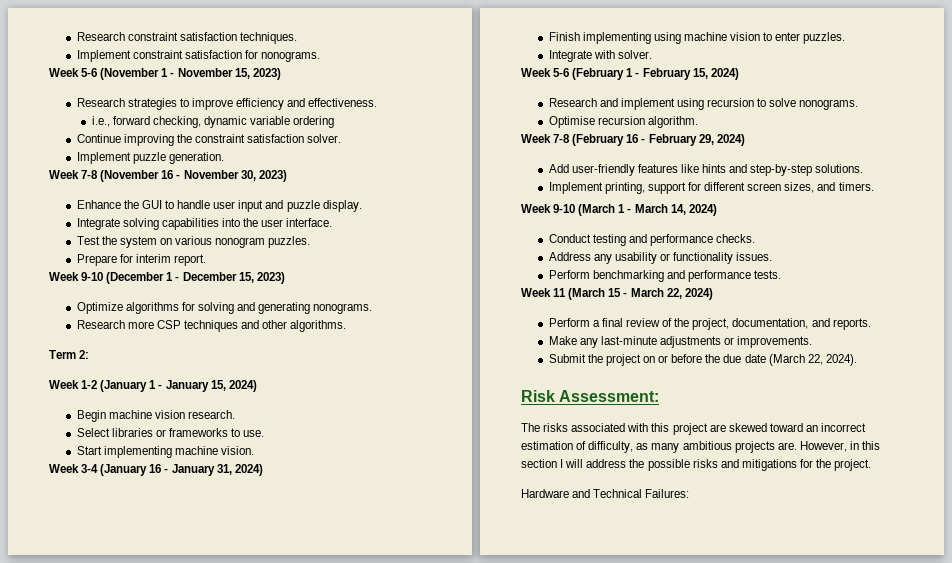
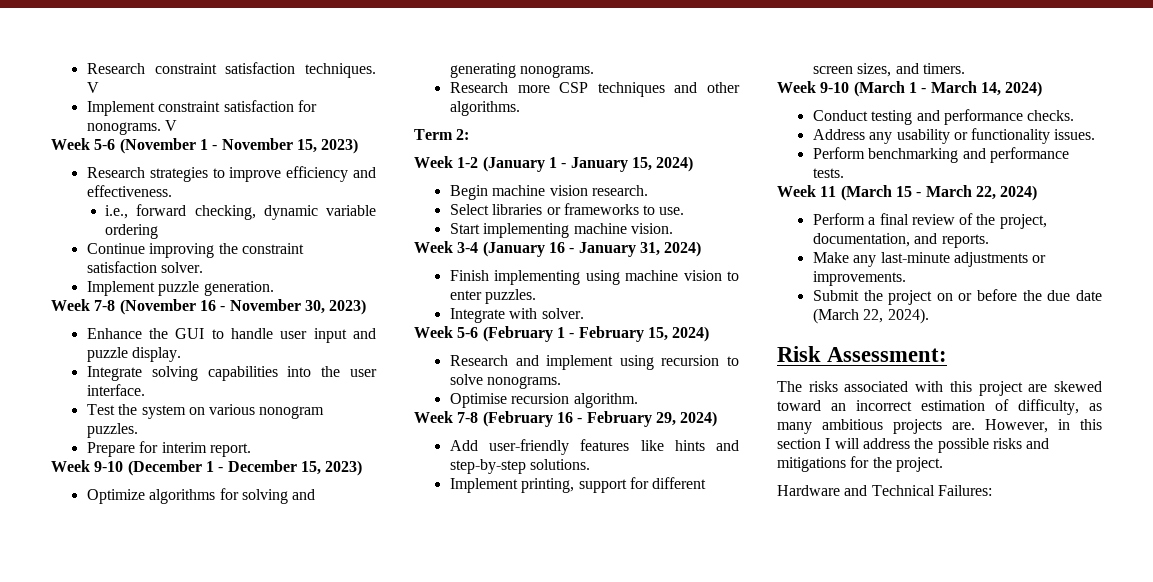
(297, 38) none -> [86,82,99,93] V
(321, 56) none -> [165,120,178,131] V

